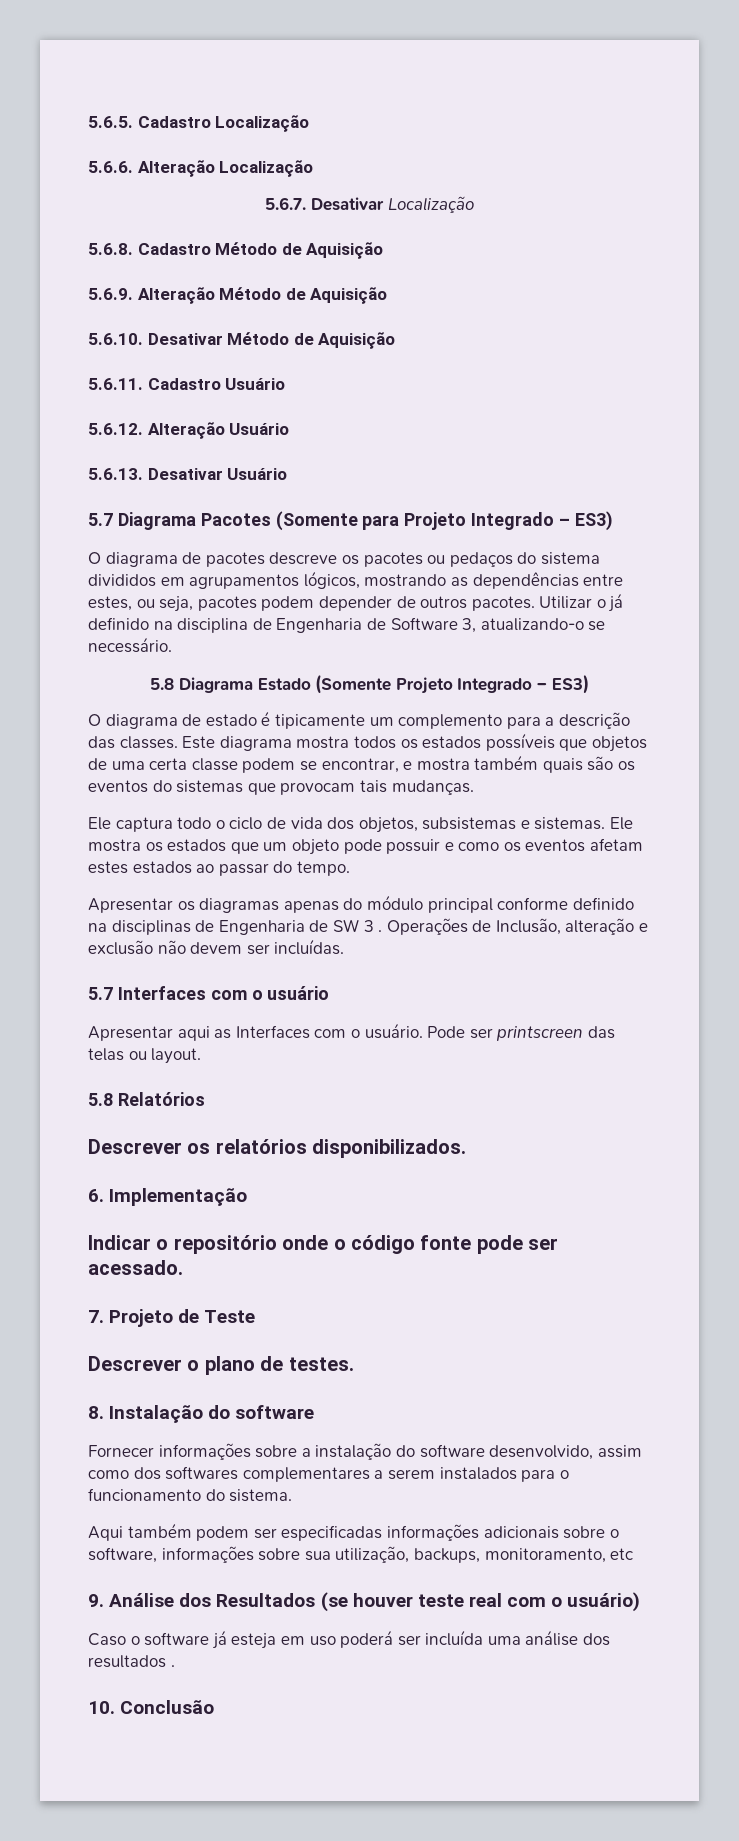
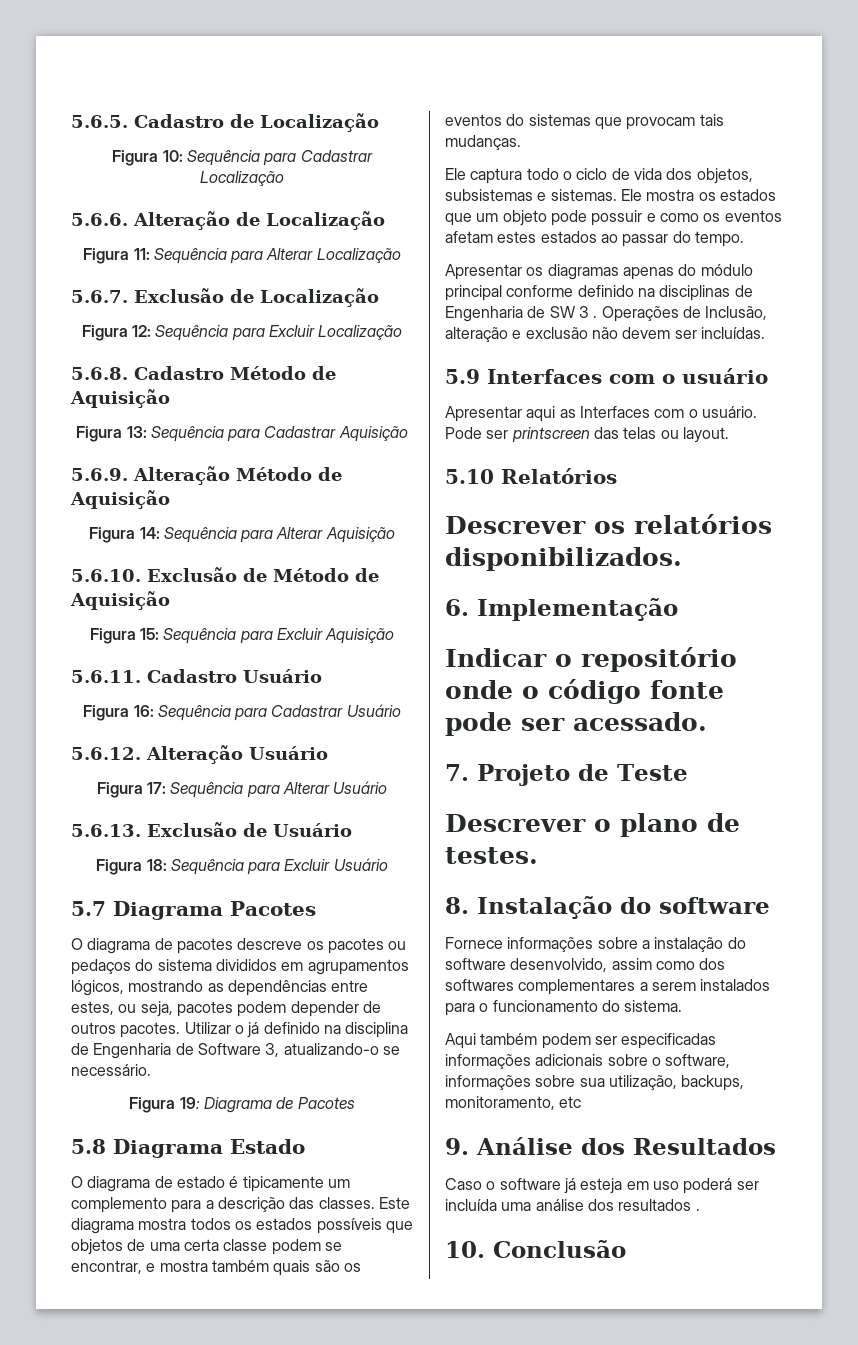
[215,115,310,132] [88,160,314,177] [265,197,384,211] Localização // 5.6.6. Alteração Localização // 5.6.7. Desativar -> [230,113,379,132] [112,150,373,166] [200,171,284,186] [71,211,385,230] [83,248,401,264] [71,288,379,307] [81,325,315,341] de Localização // Figura 10: Sequência para Cadastrar Localização // 5.6.6. Alteração de Localização // Figura 11: Sequência para Alterar Localização // 5.6.7. Exclusão de Localização // Figura 12: Sequência para Excluir
(384, 250) none -> [76,426,408,442] // Figura 13: Sequência para Cadastrar Aquisição
(388, 295) none -> [89,527,395,543] // Figura 14: Sequência para Alterar Aquisição
[147,332,396,349] [88,378,286,390] [88,422,290,439] [88,468,288,480] [88,511,613,531] Desativar Método de Aquisição // 5.6.11. Cadastro Usuário // 5.6.12. Alteração Usuário // 5.6.13. Desativar Usuário // 5.7 Diagrama Pacotes (Somente para Projeto Integrado – ES3) -> [147,567,379,582] [70,591,170,610] [89,628,395,644] [71,669,322,683] [83,704,401,721] [71,745,328,764] [96,781,388,798] [71,822,352,837] [96,858,388,875] [71,901,316,920] Exclusão de Método de Aquisição // Figura 15: Sequência para Excluir Aquisição // 5.6.11. Cadastro Usuário // Figura 16: Sequência para Cadastrar Usuário // 5.6.12. Alteração Usuário // Figura 17: Sequência para Alterar Usuário // 5.6.13. Exclusão de Usuário // Figura 18: Sequência para Excluir Usuário // 5.7 Diagrama Pacotes
[150,674,589,694] 5.8 Diagrama Estado (Somente Projeto Integrado – ES3) -> [129,1097,355,1113] [71,1139,305,1158] Figura 19: Diagrama de Pacotes // 5.8 Diagrama Estado
[88,987,113,1000] 5.7 -> [445,369,480,384] 5.9
[88,1093,113,1106] 5.8 -> [445,469,494,484] 5.10
[88,1445,154,1457] Fornecer -> [445,937,503,949] Fornece
[320,1592,641,1612] (se houver teste real com o usuário) -> (776, 1146) none

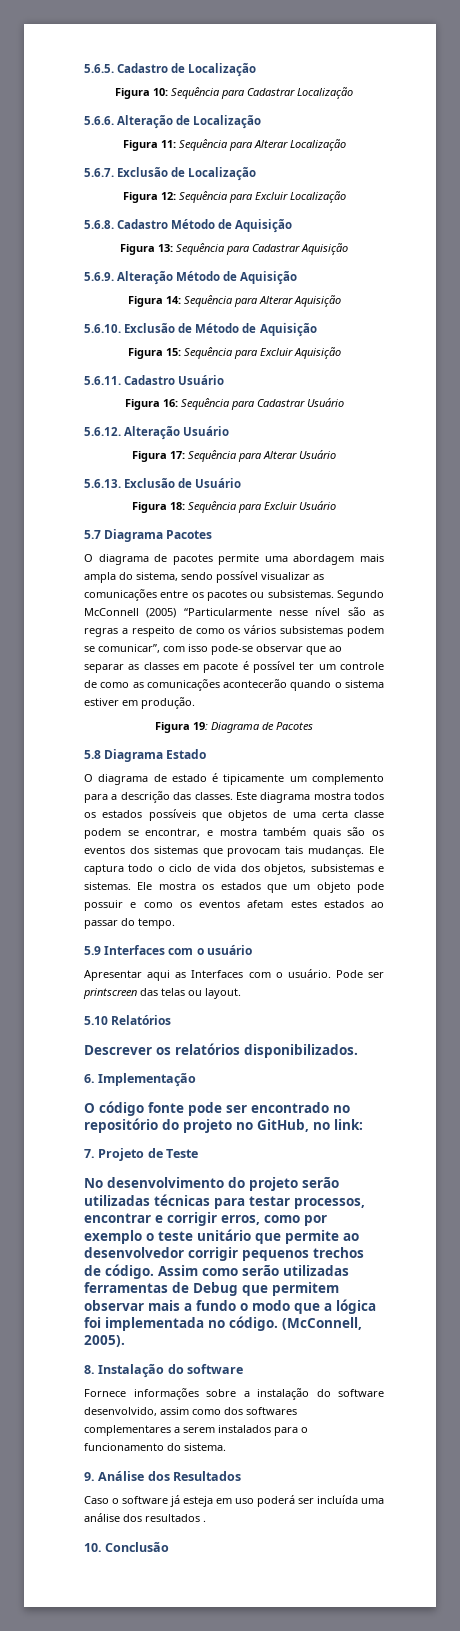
[237,938,407,954] [71,959,409,975] [71,980,369,996] [71,1001,381,1017] [71,1022,409,1038] [71,1043,400,1059] [71,1064,151,1076] descreve os pacotes ou pedaços do sistema divididos em agrupamentos lógicos, mostrando as dependências entre estes, ou seja, pacotes podem depender de outros pacotes. Utilizar o já definido na disciplina de Engenharia de Software 3, atualizando-o se necessário. -> [218,554,384,565] [84,571,324,583] [84,589,384,601] [84,607,384,618] [84,625,384,637] [84,644,342,655] [84,661,384,673] [84,679,384,691] [84,697,195,709] permite uma abordagem mais ampla do sistema, sendo possível visualizar as comunicações entre os pacotes ou subsistemas. Segundo McConnell (2005) “Particularmente nesse nível são as regras a respeito de como os vários subsistemas podem se comunicar”, com isso pode-se observar que ao separar as classes em pacote é possível ter um controle de como as comunicações acontecerão quando o sistema estiver em produção.
[506,114,525,126] do -> [129,846,149,854] dos
(521, 142) // -> (365, 851) none
[445,264,753,280] [445,285,753,301] [445,306,768,322] [445,327,765,342] // Apresentar os diagramas apenas do módulo principal conforme definido na disciplinas de Engenharia de SW 3 . Operações de Inclusão, alteração e exclusão não devem ser incluídas. -> (175, 923) none
[445,647,737,672] [445,679,724,704] [445,712,707,736] [445,764,688,786] [445,813,740,837] [445,847,538,864] Indicar o repositório onde o código fonte pode ser acessado. // 7. Projeto de Teste // Descrever o plano de testes. -> [84,1101,350,1116] [84,1118,363,1133] [84,1148,199,1161] [84,1177,339,1191] [84,1194,365,1209] [84,1212,327,1226] [84,1229,359,1244] [84,1247,364,1261] [84,1264,349,1279] [84,1282,339,1296] [84,1299,376,1314] [84,1316,362,1331] [84,1335,125,1347] O código fonte pode ser encontrado no repositório do projeto no GitHub, no link: // 7. Projeto de Teste // No desenvolvimento do projeto serão utilizadas técnicas para testar processos, encontrar e corrigir erros, como por exemplo o teste unitário que permite ao desenvolvedor corrigir pequenos trechos de código. Assim como serão utilizadas ferramentas de Debug que permitem observar mais a fundo o modo que a lógica foi implementada no código. (McConnell, 2005).
[445,1033,717,1049] [445,1054,731,1069] [445,1075,745,1091] [445,1096,582,1110] // Aqui também podem ser especificadas informações adicionais sobre o software, informações sobre sua utilização, backups, monitoramento, etc -> (226, 1447) none

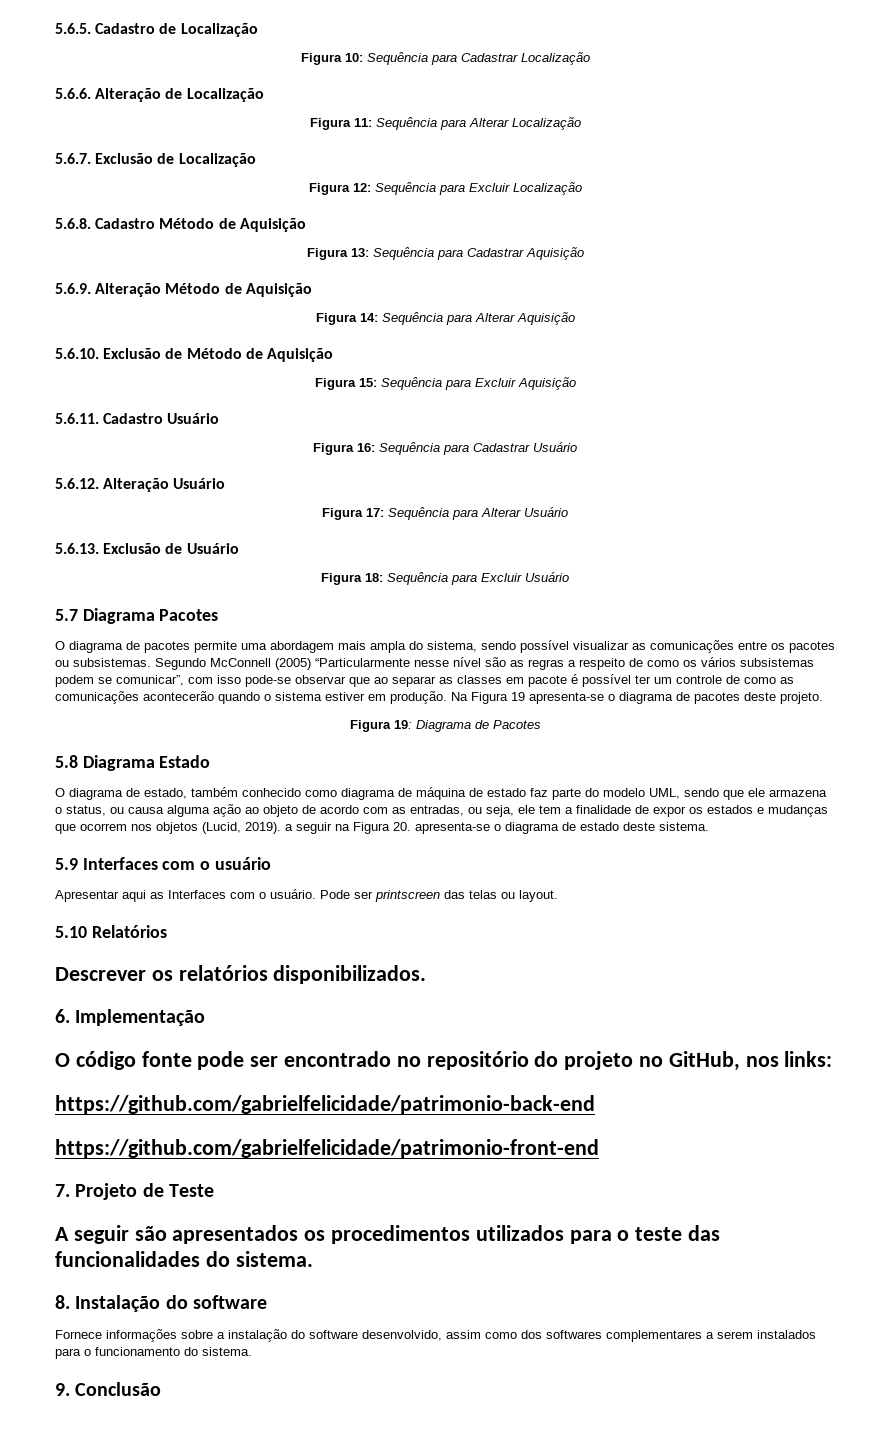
(195, 703) none -> [451,692,823,704] Na Figura 19 apresenta-se o diagrama de pacotes deste projeto.
[171,773,384,785] [84,791,384,803] [84,809,384,821] [84,827,384,839] [84,846,384,857] [84,864,385,875] [84,882,384,893] [84,900,384,911] [84,918,175,929] estado é tipicamente um complemento para a descrição das classes. Este diagrama mostra todos os estados possíveis que objetos de uma certa classe podem se encontrar, e mostra também quais são os eventos dos sistemas que provocam tais mudanças. Ele captura todo o ciclo de vida dos objetos, subsistemas e sistemas. Ele mostra os estados que um objeto pode possuir e como os eventos afetam estes estados ao passar do tempo. -> [144,787,827,800] [55,804,828,817] [55,822,709,834] estado, também conhecido como diagrama de máquina de estado faz parte do modelo UML, sendo que ele armazena o status, ou causa alguma ação ao objeto de acordo com as entradas, ou seja, ele tem a finalidade de expor os estados e mudanças que ocorrem nos objetos (Lucid, 2019). a seguir na Figura 20. apresenta-se o diagrama de estado deste sistema.
[313,1119,363,1130] no link: -> [745,1051,833,1067] [55,1095,595,1114] [55,1139,599,1158] nos links: // https://github.com/gabrielfelicidade/patrimonio-back-end // https://github.com/gabrielfelicidade/patrimonio-front-end
[84,1177,339,1191] [84,1194,365,1209] [84,1212,327,1226] [84,1229,359,1244] [84,1247,364,1261] [84,1264,349,1279] [84,1282,339,1296] [84,1299,376,1314] [84,1316,362,1331] [84,1335,125,1347] No desenvolvimento do projeto serão utilizadas técnicas para testar processos, encontrar e corrigir erros, como por exemplo o teste unitário que permite ao desenvolvedor corrigir pequenos trechos de código. Assim como serão utilizadas ferramentas de Debug que permitem observar mais a fundo o modo que a lógica foi implementada no código. (McConnell, 2005). -> [55,1225,721,1244] [55,1251,313,1267] A seguir são apresentados os procedimentos utilizados para o teste das funcionalidades do sistema.
[98,1471,242,1481] [84,1495,384,1507] [84,1513,206,1522] [84,1543,102,1552] Análise dos Resultados // Caso o software já esteja em uso poderá ser incluída uma análise dos resultados . // 10. -> (70, 1389) none

